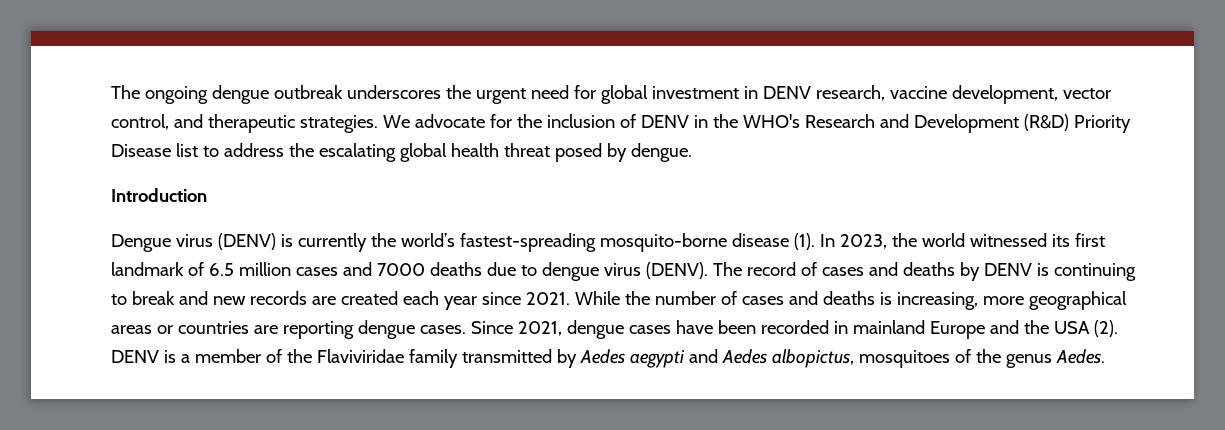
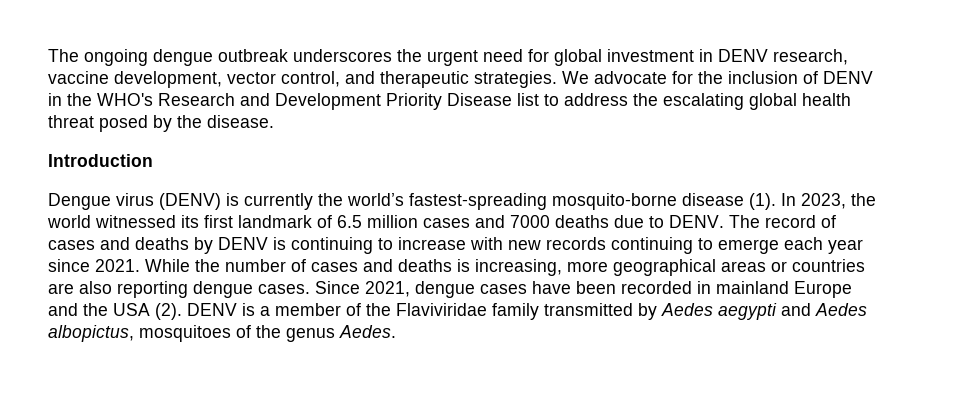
[1023,114,1069,131] (R&D) -> (381, 101) none
[630,143,692,162] dengue. -> [177,115,274,128] the disease.
[541,262,708,281] dengue virus (DENV). -> [669,215,724,228] DENV.
[131,291,398,305] break and new records are created -> [398,237,779,254] increase with new records continuing to emerge
(278, 329) none -> [79,281,112,294] also

